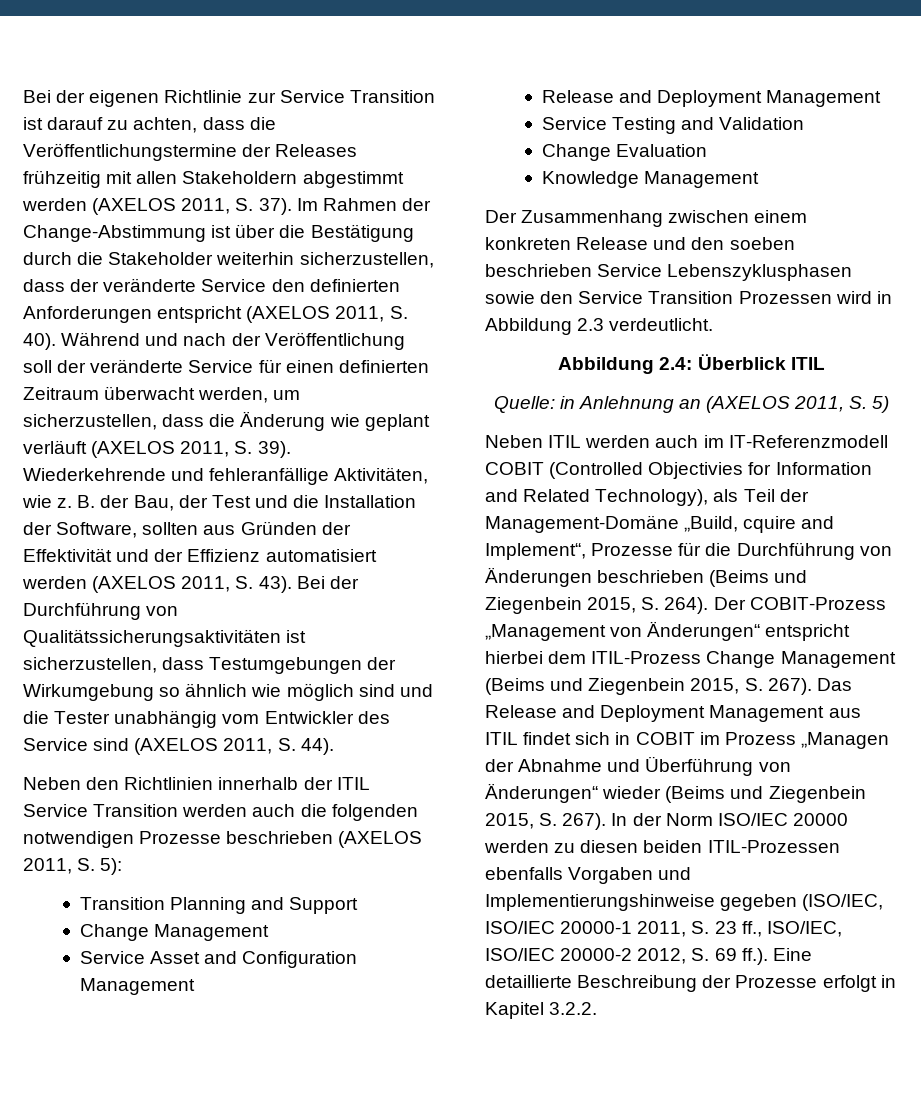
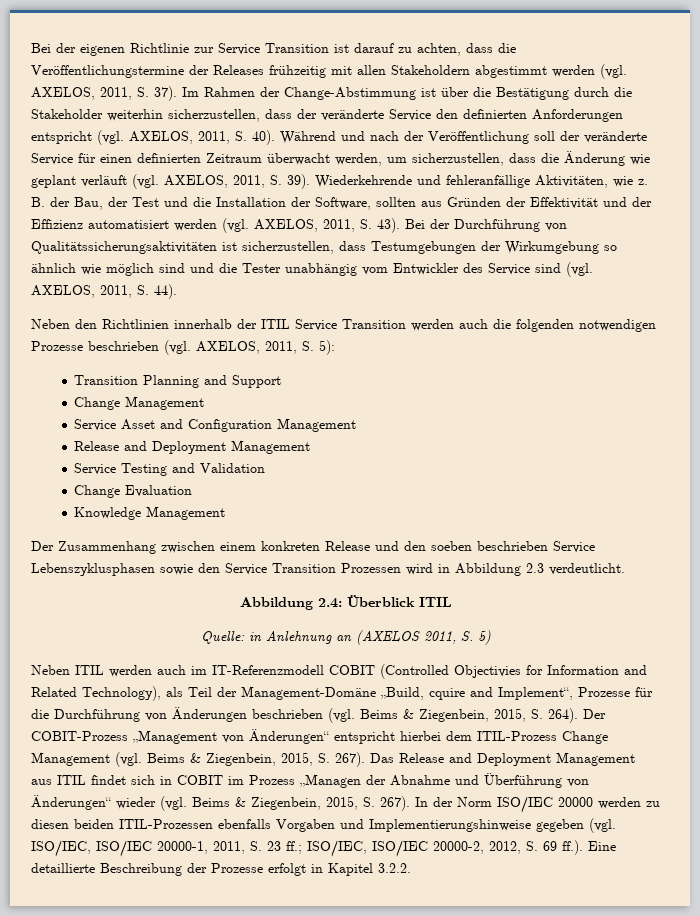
[92,198,177,215] (AXELOS -> [600,64,627,79] [31,87,95,100] (vgl. AXELOS,
[246,306,331,323] (AXELOS -> [97,130,193,145] (vgl. AXELOS,
[91,441,176,458] (AXELOS -> [132,174,228,189] (vgl. AXELOS,
[92,576,177,593] (AXELOS -> [222,218,318,233] (vgl. AXELOS,
[134,738,219,755] (AXELOS -> [566,262,593,277] [31,285,95,298] (vgl. AXELOS,
[338,831,423,848] (AXELOS -> [164,340,260,355] (vgl. AXELOS,
[709,570,808,587] [485,597,582,614] (Beims und Ziegenbein -> [328,708,489,723] (vgl. Beims & Ziegenbein,
[485,678,686,695] (Beims und Ziegenbein -> [115,752,276,767] (vgl. Beims & Ziegenbein,
[665,786,866,803] (Beims und Ziegenbein -> [160,796,321,811] (vgl. Beims & Ziegenbein,
[802,894,884,911] [485,921,633,934] (ISO/IEC, ISO/IEC 20000-1 -> [589,818,616,833] [31,840,208,857] (vgl. ISO/IEC, ISO/IEC 20000-1,
[741,921,842,937] [485,948,633,961] ff., ISO/IEC, ISO/IEC 20000-2 -> [286,840,484,857] ff.; ISO/IEC, ISO/IEC 20000-2,

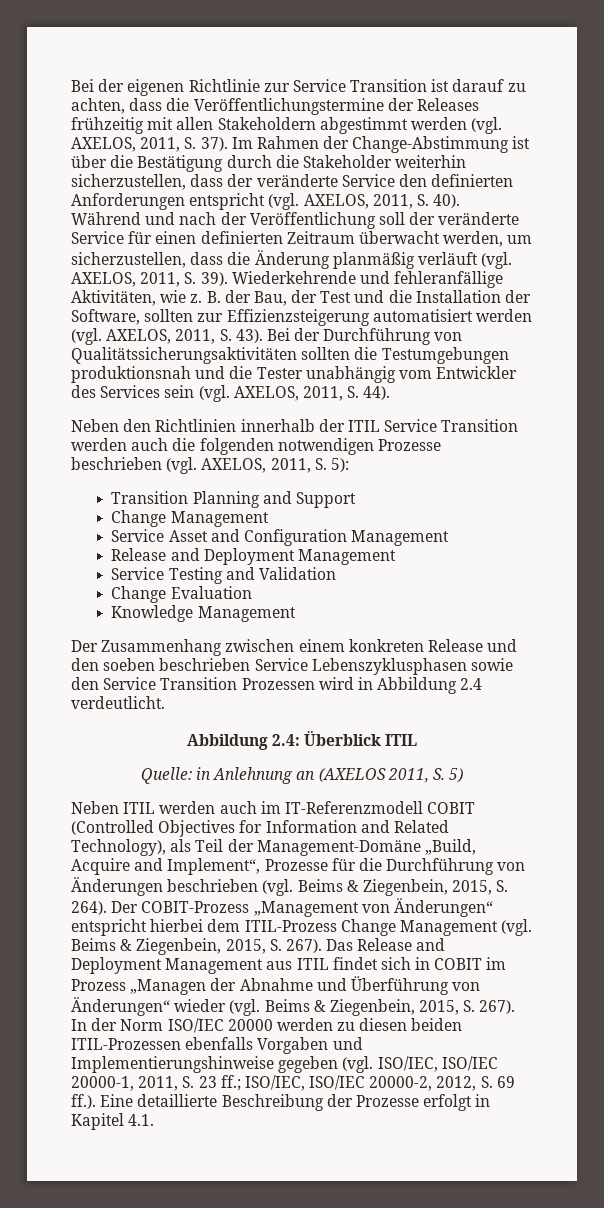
[630,154,650,165] [31,175,76,188] wie geplant -> [332,252,415,269] planmäßig
[421,197,652,209] [31,219,83,229] aus Gründen der Effektivität und der Effizienz -> [197,309,370,326] zur Effizienzsteigerung
[222,241,617,254] [31,263,185,276] ist sicherzustellen, dass Testumgebungen der Wirkumgebung so ähnlich wie möglich sind -> [301,347,509,364] [71,366,191,383] sollten die Testumgebungen produktionsnah
[488,263,561,275] Service sind -> [100,385,195,398] Services sein
[526,563,544,573] 2.3 -> [460,678,483,690] 2.4
[454,665,521,678] Objectivies -> [158,820,236,837] Objectives
[429,688,465,700] cquire -> [71,858,130,875] Acquire
[378,863,411,873] 3.2.2. -> [128,1114,155,1126] 4.1.

